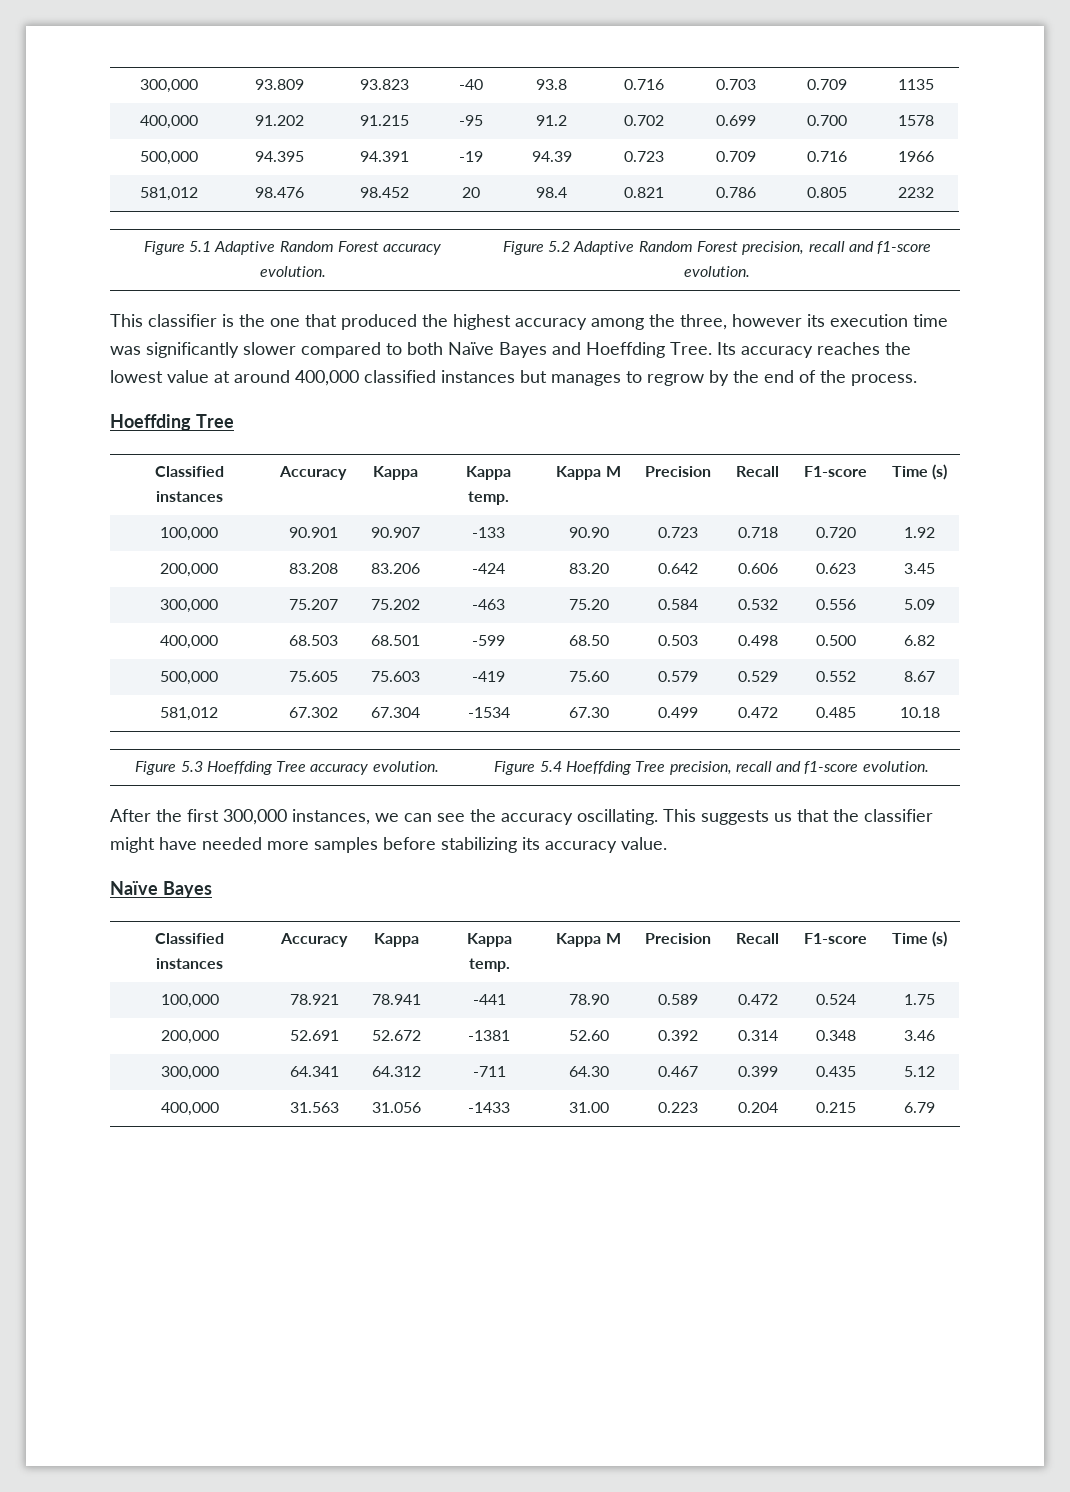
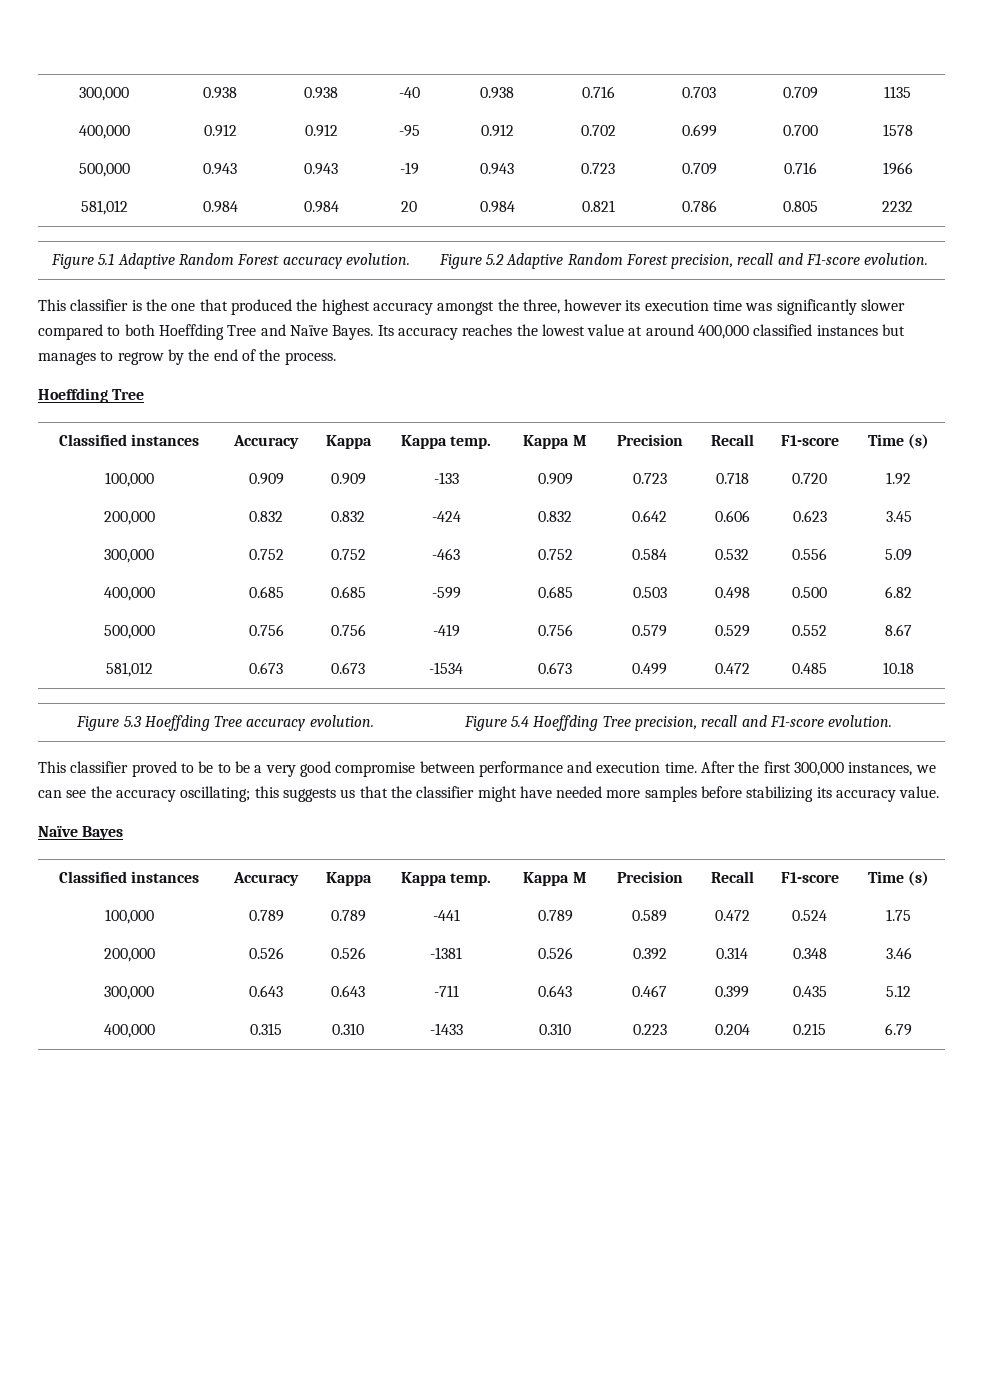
[140,79,198,93] [255,79,304,90] [359,79,409,90] 300,000 | 93.809 | 93.823 -> [79,87,129,101] [203,87,237,99] [304,87,338,99] 300,000 | 0.938 | 0.938
[536,79,567,90] 93.8 -> [480,87,514,99] 0.938
[255,115,304,126] [359,115,409,126] 91.202 | 91.215 -> [203,124,237,137] [304,124,338,137] 0.912 | 0.912
[536,115,567,126] 91.2 -> [480,124,514,137] 0.912
[255,151,304,162] [359,151,409,162] 94.395 | 94.391 -> [203,163,237,175] [304,163,338,175] 0.943 | 0.943
[531,151,572,162] 94.39 -> [480,163,514,175] 0.943
[255,187,304,198] [359,187,409,198] 98.476 | 98.452 -> [202,201,238,213] [303,201,339,213] 0.984 | 0.984
[536,187,567,198] 98.4 -> [479,201,515,213] 0.984
[877,241,932,254] f1-score -> [806,253,861,265] F1-score
[591,318,644,330] among -> [437,301,495,315] amongst
[448,342,712,358] Naïve Bayes and Hoeffding Tree. -> [158,324,374,340] Hoeffding Tree and Naïve Bayes.
[288,527,338,538] [371,527,420,538] 90.901 | 90.907 -> [248,473,284,485] [330,473,366,485] 0.909 | 0.909
[568,527,609,538] 90.90 -> [537,473,573,485] 0.909
[288,563,338,574] [371,563,420,574] 83.208 | 83.206 -> [249,511,283,522] [331,511,365,522] 0.832 | 0.832
[568,563,609,574] 83.20 -> [538,511,572,522] 0.832
[288,599,338,610] [371,599,420,610] 75.207 | 75.202 -> [248,549,284,560] [330,549,366,560] 0.752 | 0.752
[568,599,609,610] 75.20 -> [537,549,573,560] 0.752
[288,635,338,646] [371,635,420,646] 68.503 | 68.501 -> [248,586,284,598] [330,586,366,598] 0.685 | 0.685
[568,635,609,646] 68.50 -> [537,586,573,598] 0.685
[288,671,338,682] [371,671,420,682] 75.605 | 75.603 -> [248,624,284,636] [330,624,366,636] 0.756 | 0.756
[568,671,609,682] 75.60 -> [537,624,573,636] 0.756
[288,707,338,718] [371,707,420,718] 67.302 | 67.304 -> [249,662,283,674] [331,662,365,674] 0.673 | 0.673
[568,707,609,718] 67.30 -> [538,662,572,674] 0.673
[804,761,929,774] f1-score evolution. // -> [769,715,893,727] [38,761,697,777] F1-score evolution. // This classifier proved to be to be a very good compromise between performance and execution time.
[577,809,696,825] oscillating. This -> [180,786,279,802] oscillating; this
[289,994,339,1005] [372,994,421,1005] 78.921 | 78.941 -> [248,910,284,922] [330,910,366,922] 0.789 | 0.789
[568,994,609,1005] 78.90 -> [537,910,573,922] 0.789
[289,1030,339,1041] [372,1030,421,1041] 52.691 | 52.672 -> [248,947,284,959] [330,947,366,959] 0.526 | 0.526
[568,1030,609,1041] 52.60 -> [537,947,573,959] 0.526
[289,1066,339,1077] [372,1066,421,1077] 64.341 | 64.312 -> [249,985,283,997] [331,985,365,997] 0.643 | 0.643
[568,1066,609,1077] 64.30 -> [538,985,572,997] 0.643
[289,1102,339,1113] [372,1102,421,1113] 31.563 | 31.056 -> [250,1023,282,1035] [332,1023,364,1035] 0.315 | 0.310
[568,1102,609,1113] 31.00 -> [539,1023,571,1035] 0.310

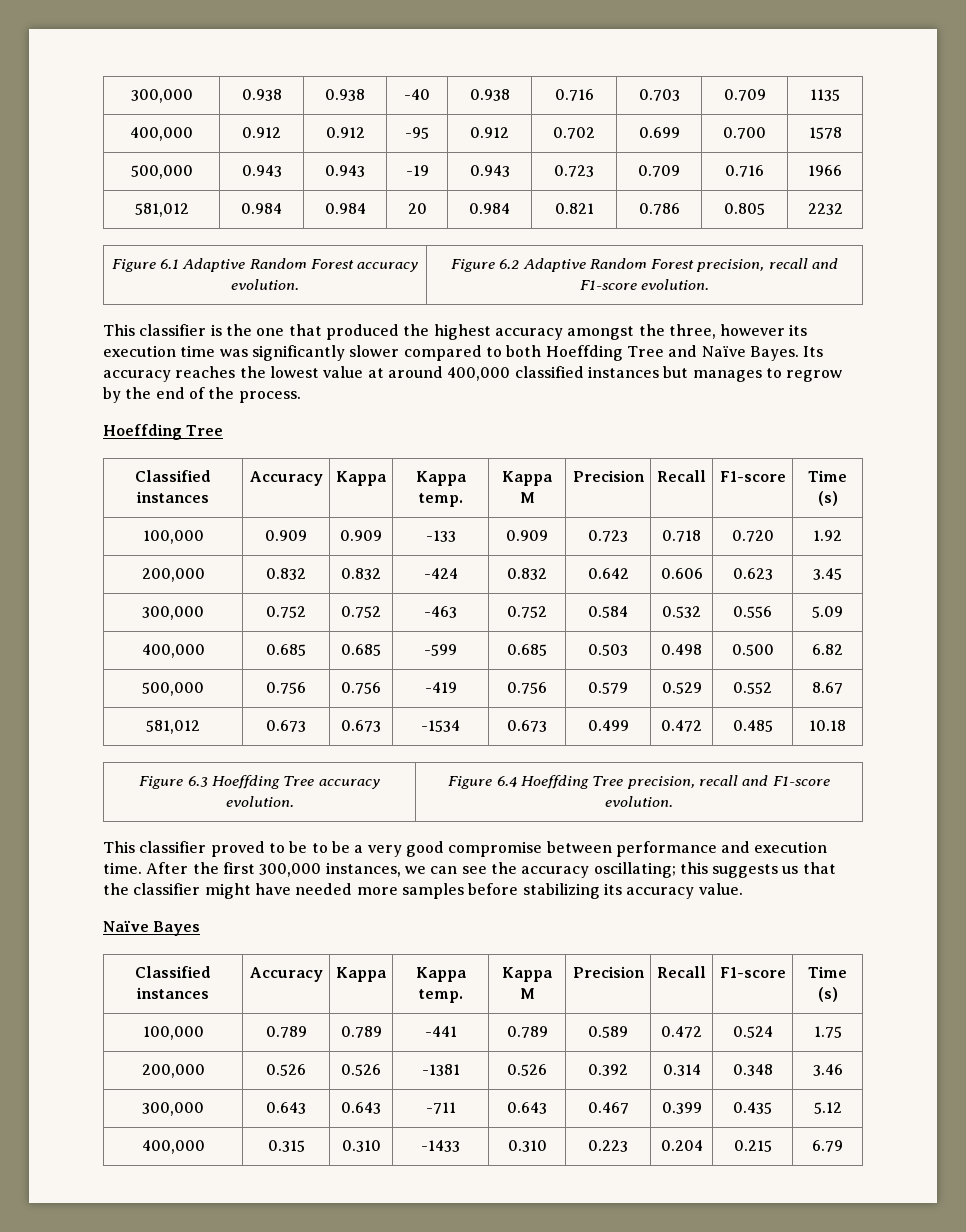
[98,253,115,265] 5.1 -> [160,259,180,269] 6.1
[485,254,504,265] 5.2 -> [499,259,520,269] 6.2
[123,716,142,727] 5.3 -> [187,776,208,787] 6.3
[511,716,530,727] 5.4 -> [496,776,517,787] 6.4

